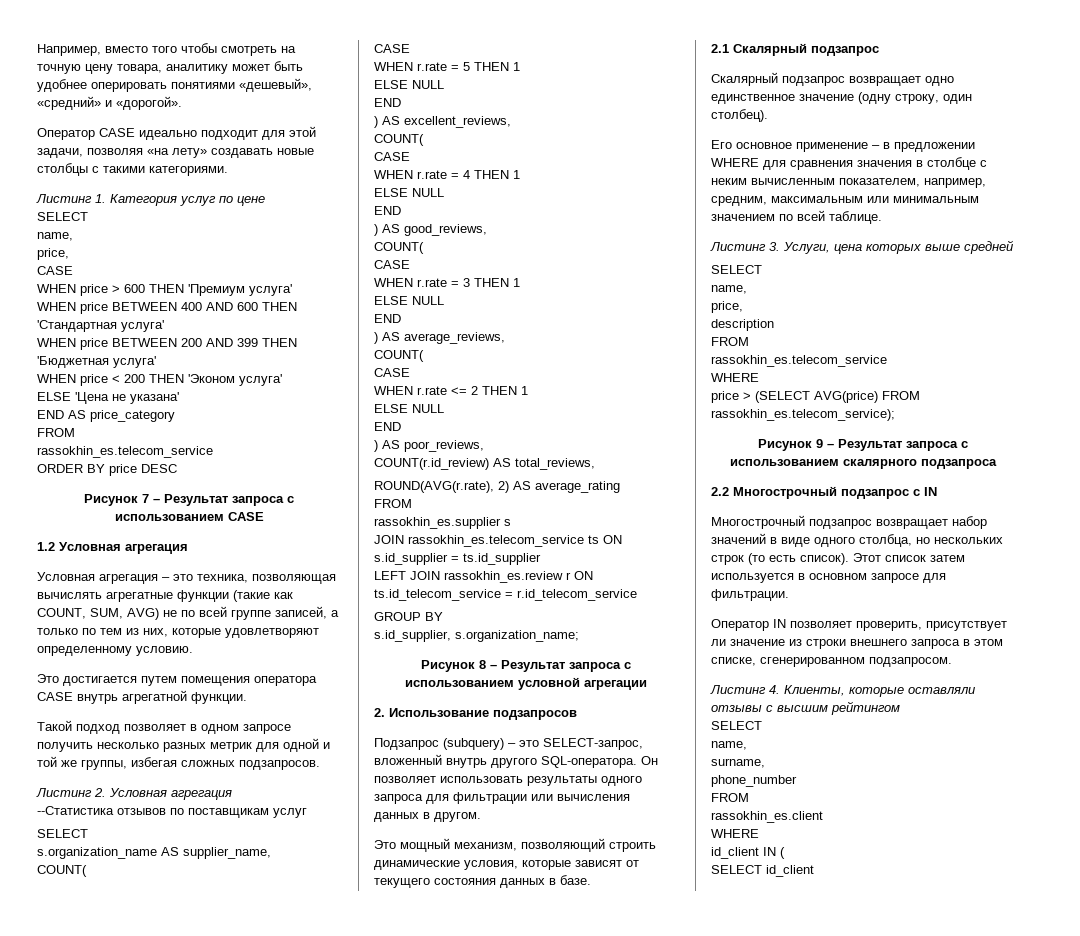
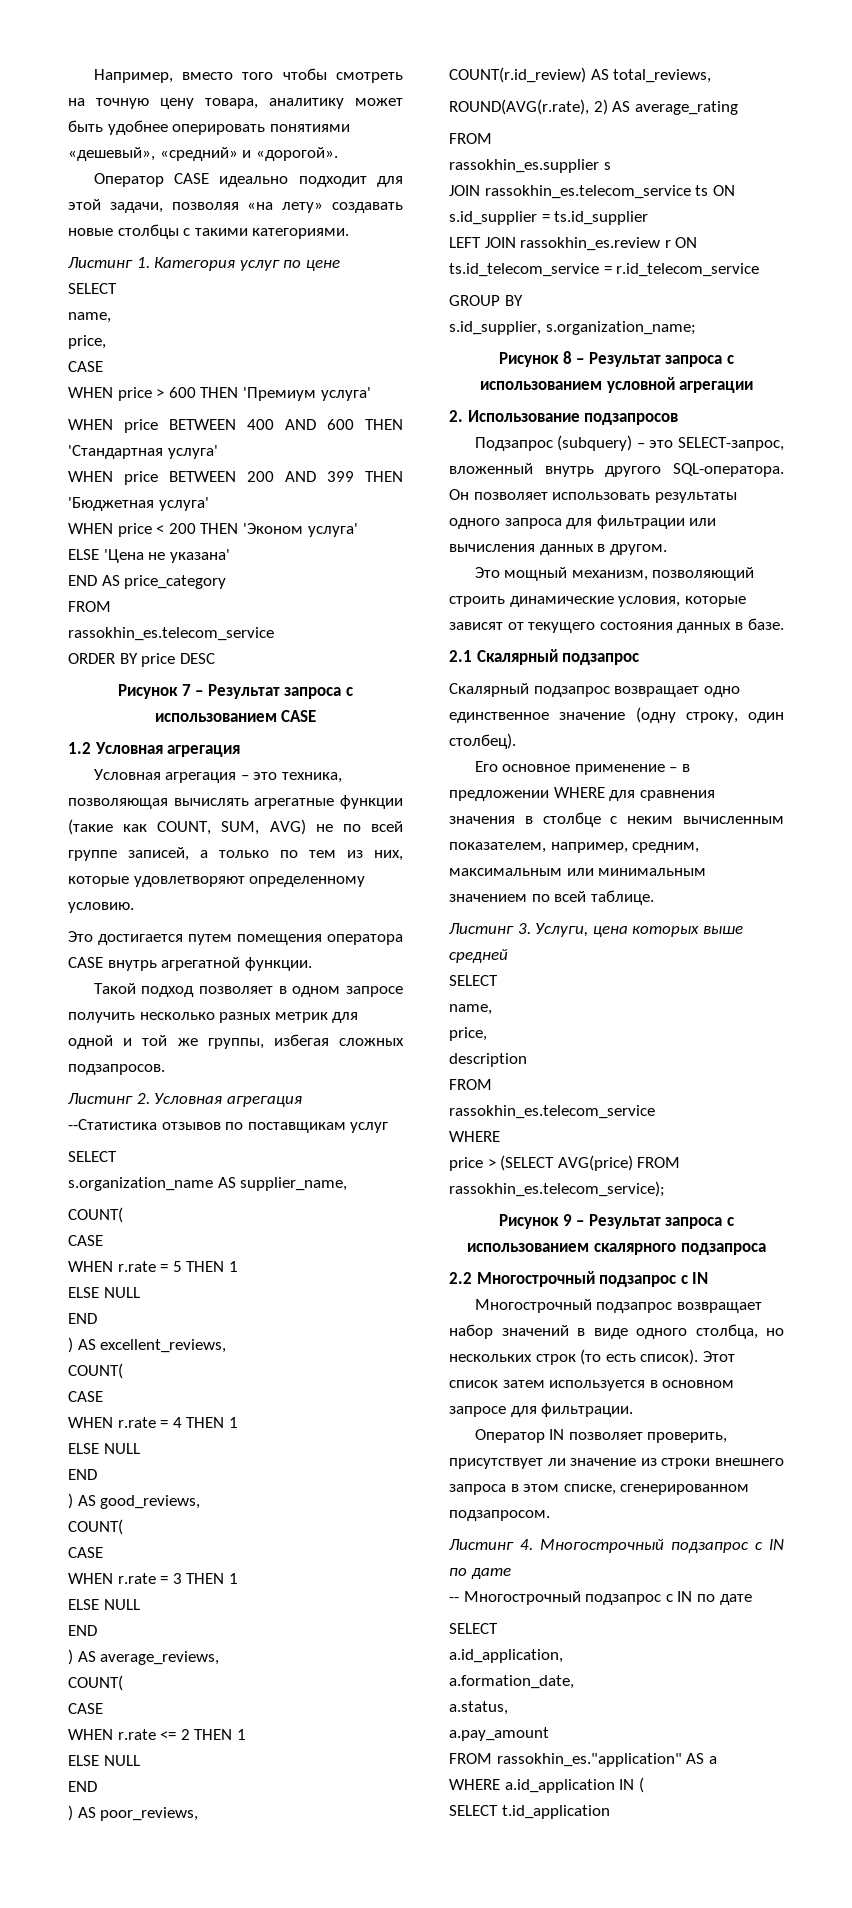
[784,685,975,697] [711,701,900,715] [711,721,762,730] [711,741,747,750] [711,758,765,768] [711,775,797,787] [711,793,749,802] [711,811,823,823] [711,829,759,838] [711,847,759,859] Клиенты, которые оставляли отзывы с высшим рейтингом // SELECT // name, // surname, // phone_number // FROM // rassokhin_es.client // WHERE // id_client -> [540,1539,784,1553] [449,1568,511,1579] [449,1591,752,1605] [449,1623,498,1634] [449,1649,563,1663] [449,1675,574,1689] [449,1701,508,1715] [449,1727,549,1741] [449,1753,717,1767] [449,1779,615,1793] Многострочный подзапрос с IN по дате // -- Многострочный подзапрос с IN по дате // SELECT // a.id_application, // a.formation_date, // a.status, // a.pay_amount // FROM rassokhin_es."application" AS a // WHERE a.id_application
[766,865,814,877] id_client -> [501,1805,610,1819] t.id_application

